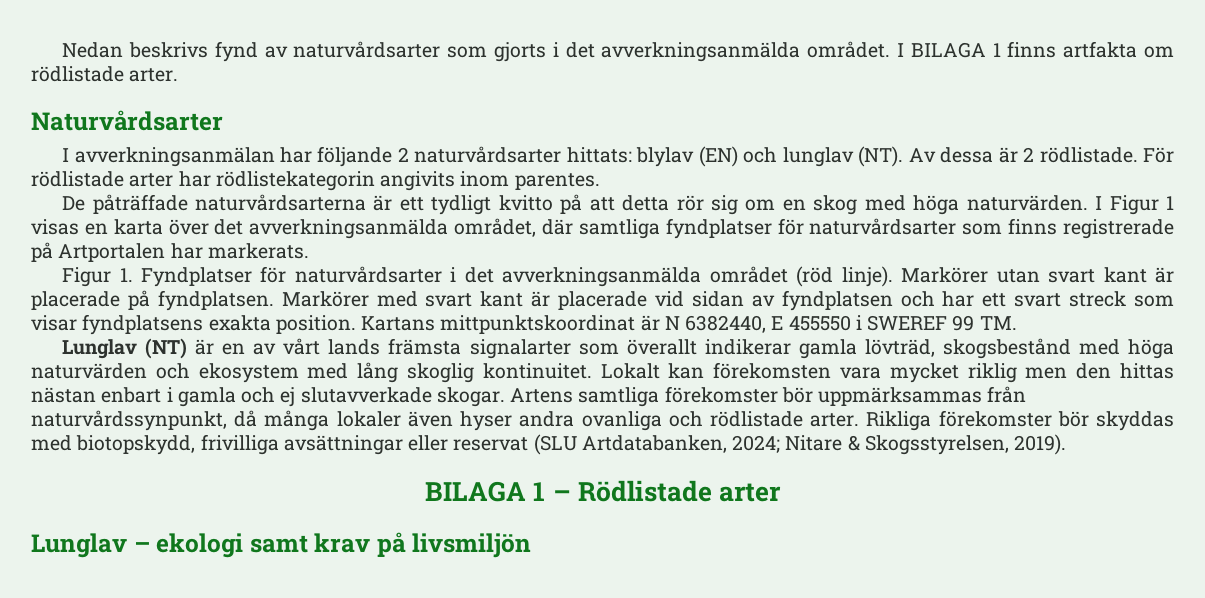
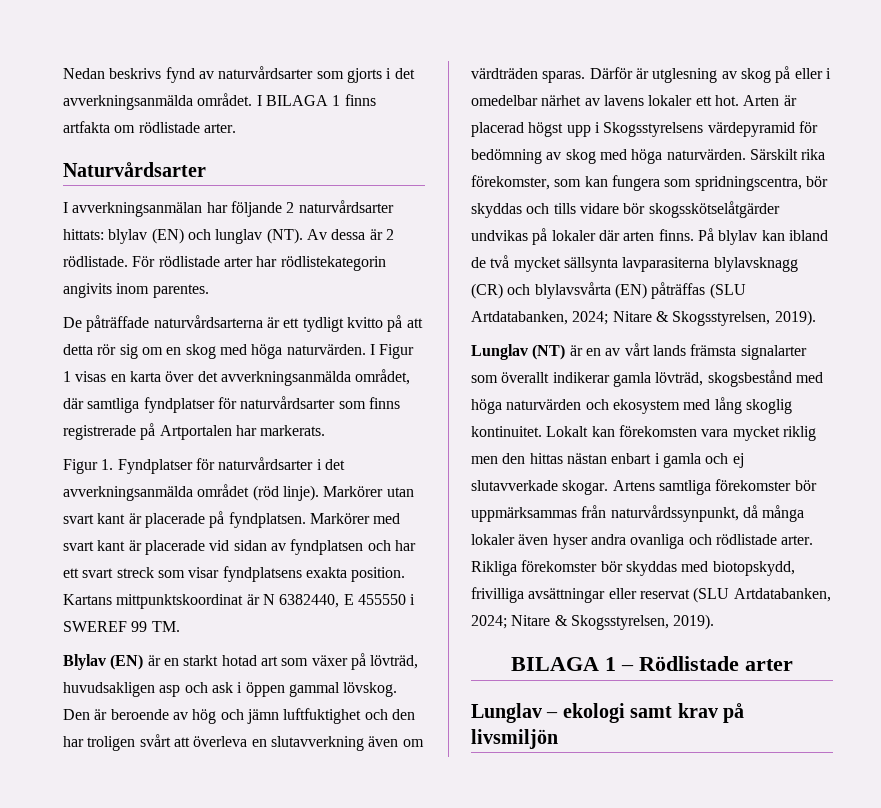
(1017, 323) none -> [63,653,419,670] [63,682,398,697] [63,708,415,724] [63,734,424,751] [471,66,831,83] [471,95,797,106] [471,121,818,137] [471,149,826,164] [471,175,828,191] [471,201,780,218] [471,228,828,245] [471,255,798,272] [471,282,746,299] [471,310,816,326] // Blylav (EN) är en starkt hotad art som växer på lövträd, huvudsakligen asp och ask i öppen gammal lövskog. Den är beroende av hög och jämn luftfuktighet och den har troligen svårt att överleva en slutavverkning även om värdträden sparas. Därför är utglesning av skog på eller i omedelbar närhet av lavens lokaler ett hot. Arten är placerad högst upp i Skogsstyrelsens värdepyramid för bedömning av skog med höga naturvärden. Särskilt rika förekomster, som kan fungera som spridningscentra, bör skyddas och tills vidare bör skogsskötselåtgärder undvikas på lokaler där arten finns. På blylav kan ibland de två mycket sällsynta lavparasiterna blylavsknagg (CR) och blylavsvårta (EN) påträffas (SLU Artdatabanken, 2024; Nitare & Skogsstyrelsen, 2019).

